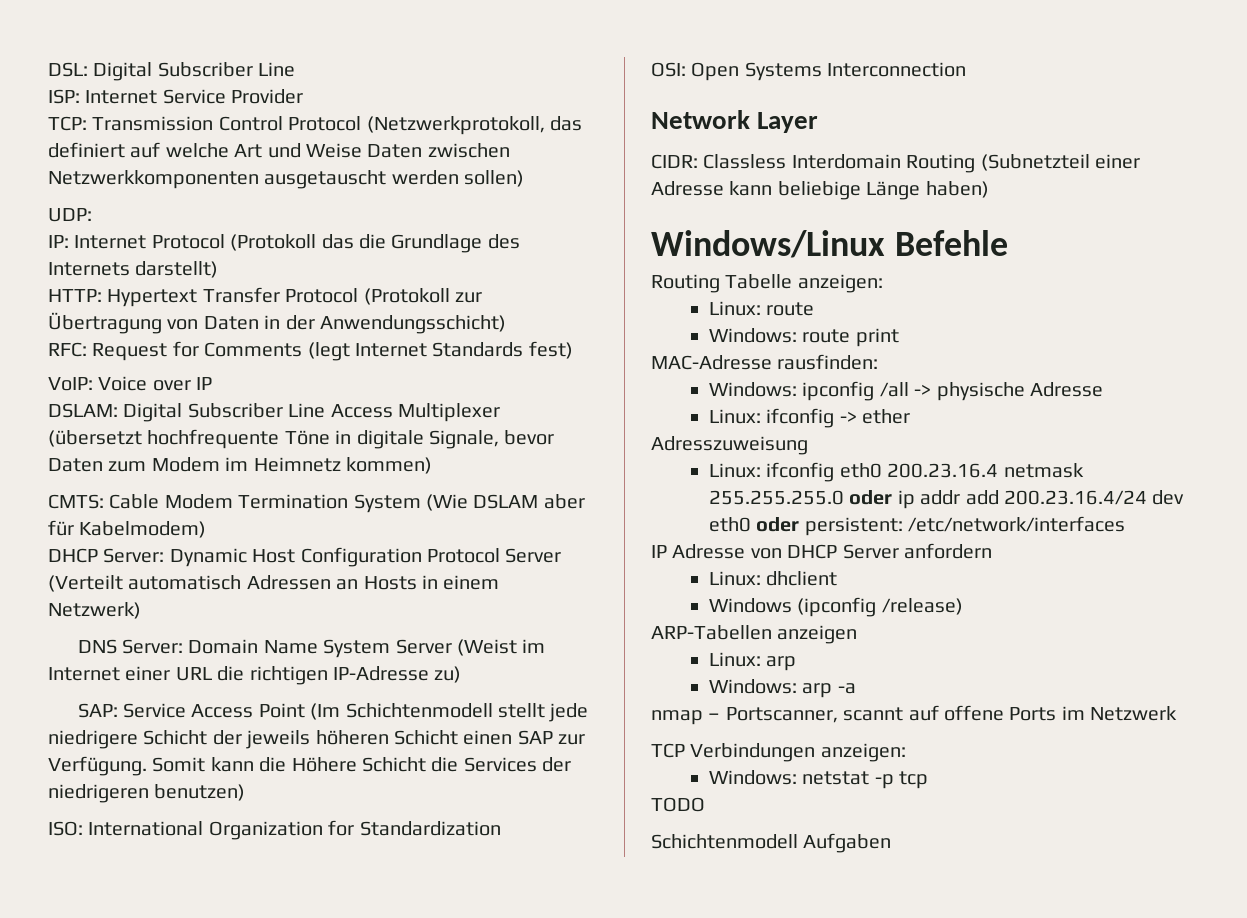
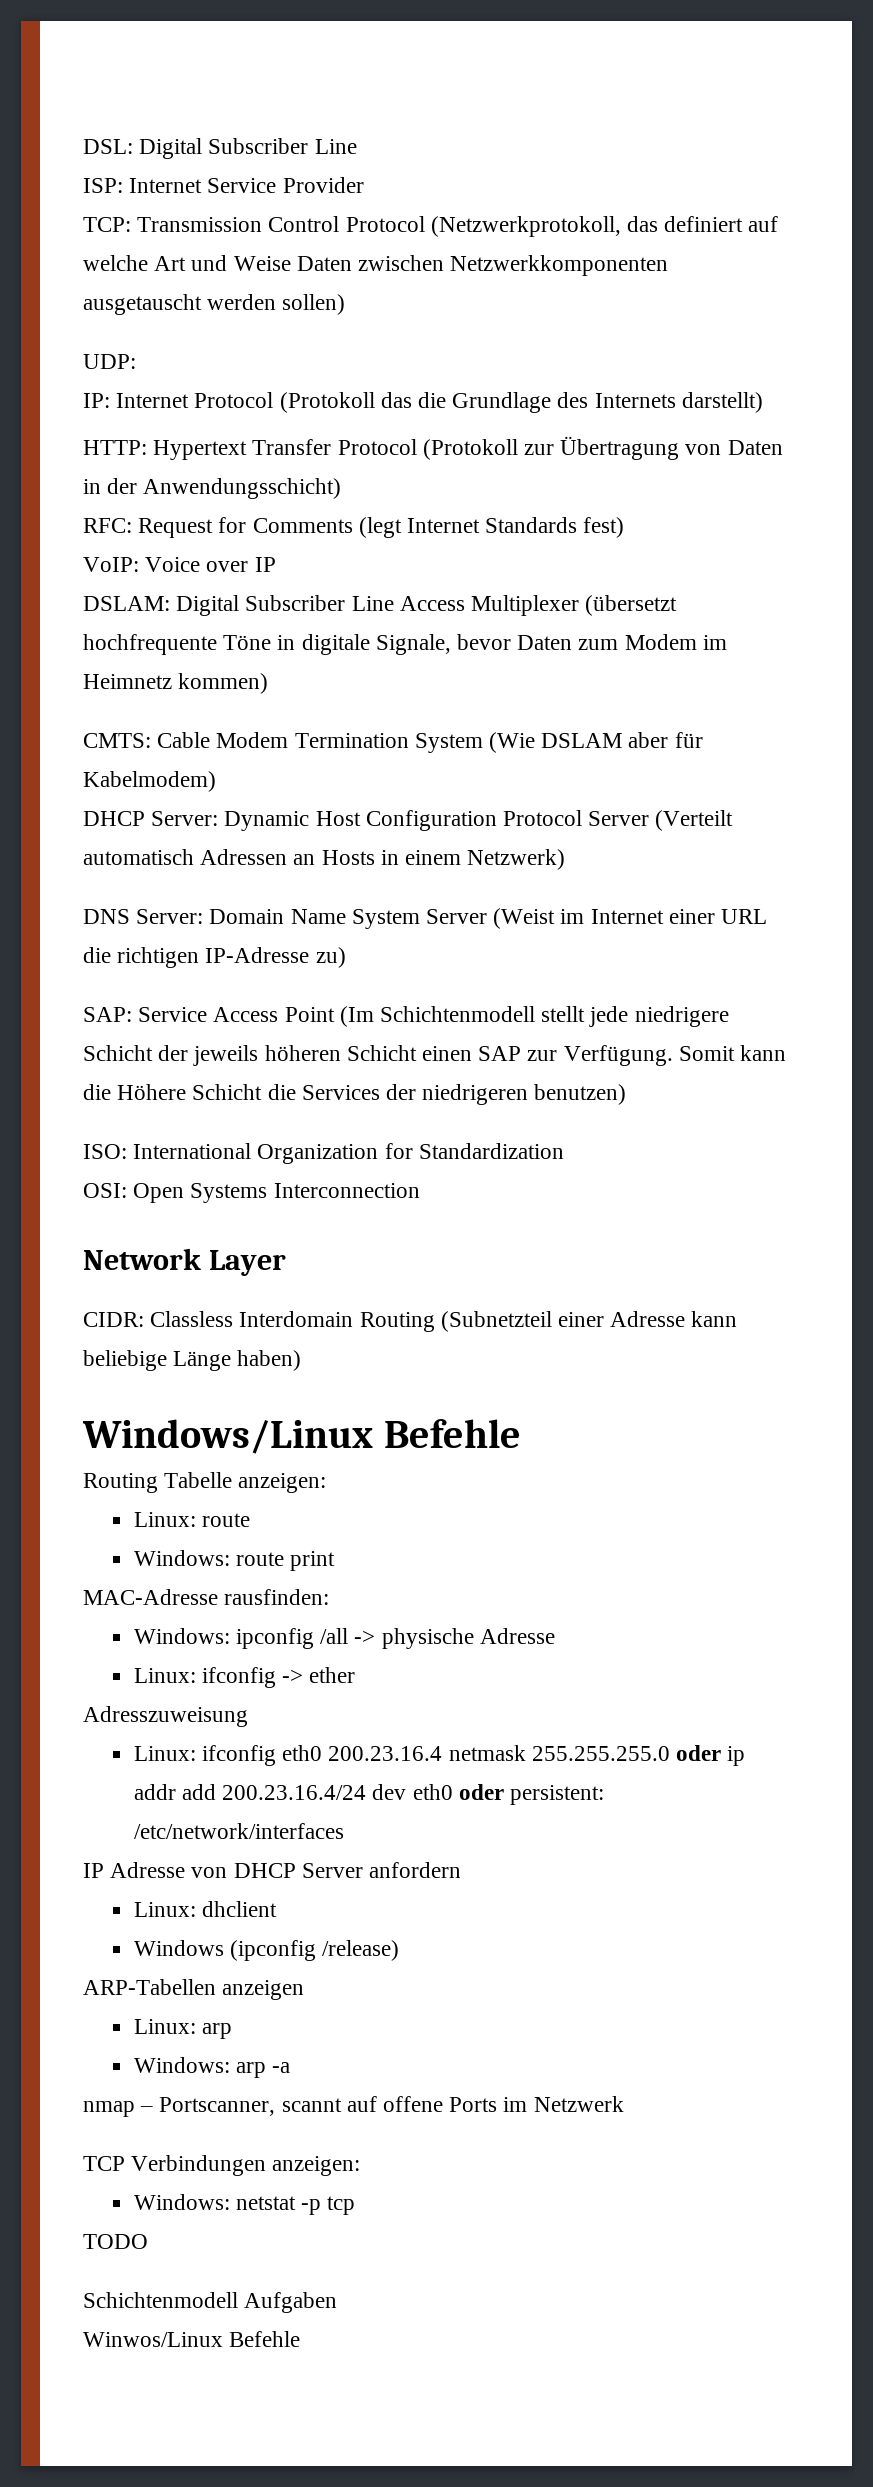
(892, 843) none -> [83,2331,301,2347] // Winwos/Linux Befehle

